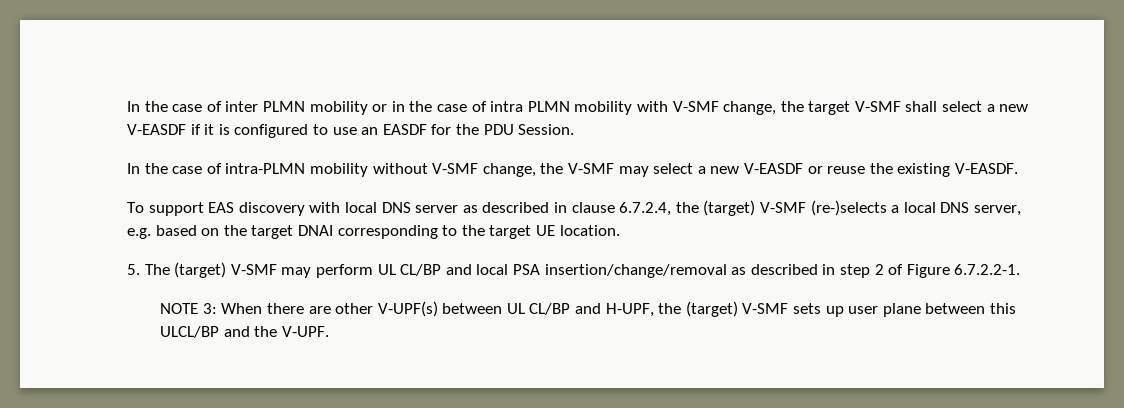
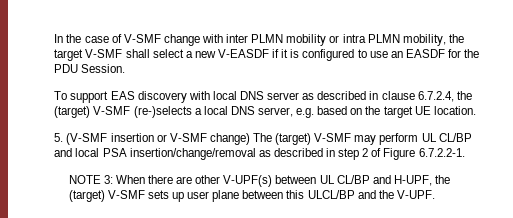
[127,101,222,112] In the case of -> [54,34,223,46] In the case of V-SMF change with
[391,101,777,115] in the case of intra PLMN mobility with V-SMF change, -> [342,34,446,46] intra PLMN mobility,
[127,163,1018,177] // In the case of intra-PLMN mobility without V-SMF change, the V-SMF may select a new V-EASDF or reuse the existing V-EASDF. -> (126, 68) none
[298,225,620,239] [127,264,141,275] DNAI corresponding to the target UE location. // 5. -> [414,106,476,115] [54,133,250,145] UE location. // 5. (V-SMF insertion or V-SMF change)

